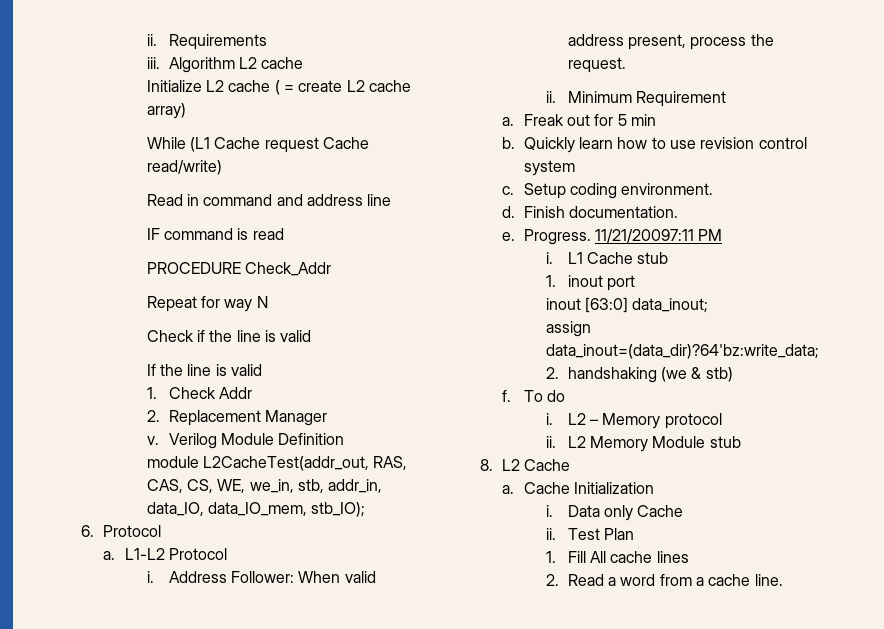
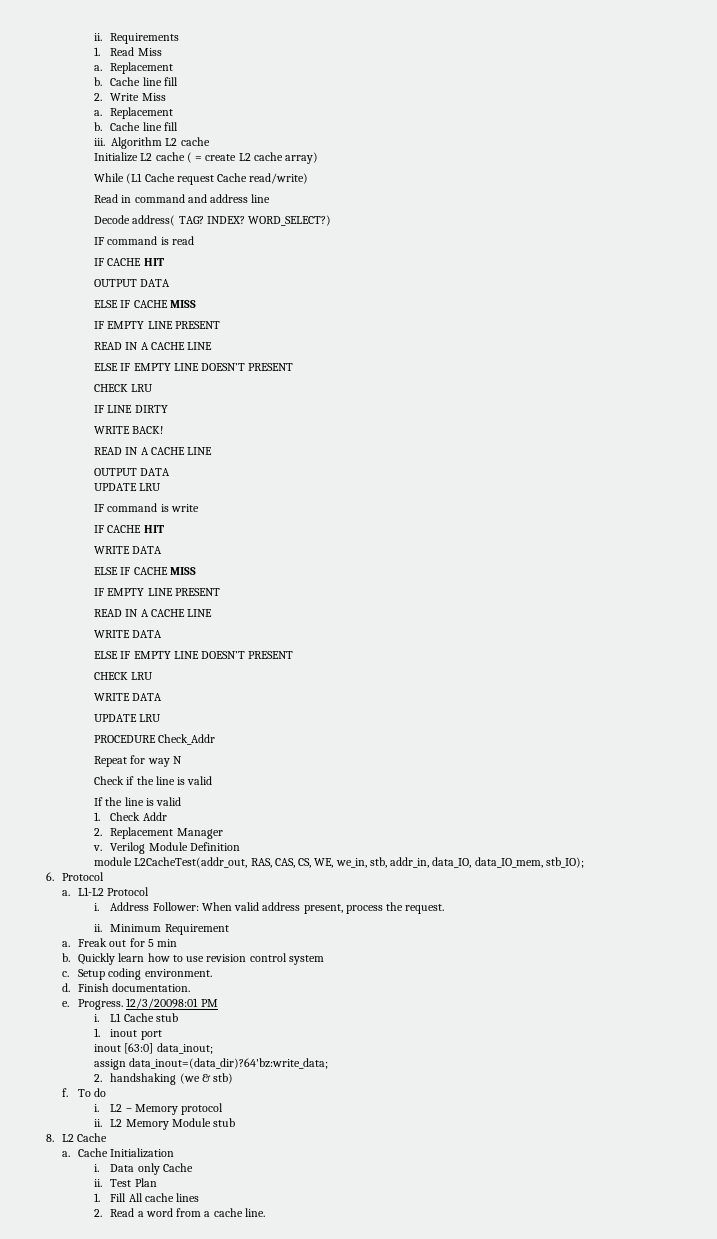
(267, 42) none -> [94,47,162,56] [94,62,174,74] [94,77,178,86] [94,93,166,101] [94,107,174,119] [94,122,178,131] // 1. Read Miss // a. Replacement // b. Cache line fill // 2. Write Miss // a. Replacement // b. Cache line fill
(392, 200) none -> [94,215,332,226] // Decode address( TAG? INDEX? WORD_SELECT?)
(284, 234) none -> [94,258,164,266] [94,279,171,287] [94,300,196,308] [94,321,220,329] [94,342,213,350] [94,363,294,371] [94,384,154,392] [94,405,168,413] [94,426,164,434] [94,447,213,455] [94,468,171,476] [94,483,162,491] [94,503,199,512] [94,525,164,533] [94,546,163,554] [94,567,196,575] [94,588,220,596] [94,609,213,617] [94,630,163,638] [94,651,294,659] [94,672,154,680] [94,693,163,701] [94,714,162,722] // IF CACHE HIT // OUTPUT DATA // ELSE IF CACHE MISS // IF EMPTY LINE PRESENT // READ IN A CACHE LINE // ELSE IF EMPTY LINE DOESN’T PRESENT // CHECK LRU // IF LINE DIRTY // WRITE BACK! // READ IN A CACHE LINE // OUTPUT DATA // UPDATE LRU // IF command is write // IF CACHE HIT // WRITE DATA // ELSE IF CACHE MISS // IF EMPTY LINE PRESENT // READ IN A CACHE LINE // WRITE DATA // ELSE IF EMPTY LINE DOESN’T PRESENT // CHECK LRU // WRITE DATA // UPDATE LRU
[595,229,695,243] 11/21/20097:11 -> [126,998,199,1009] 12/3/20098:01

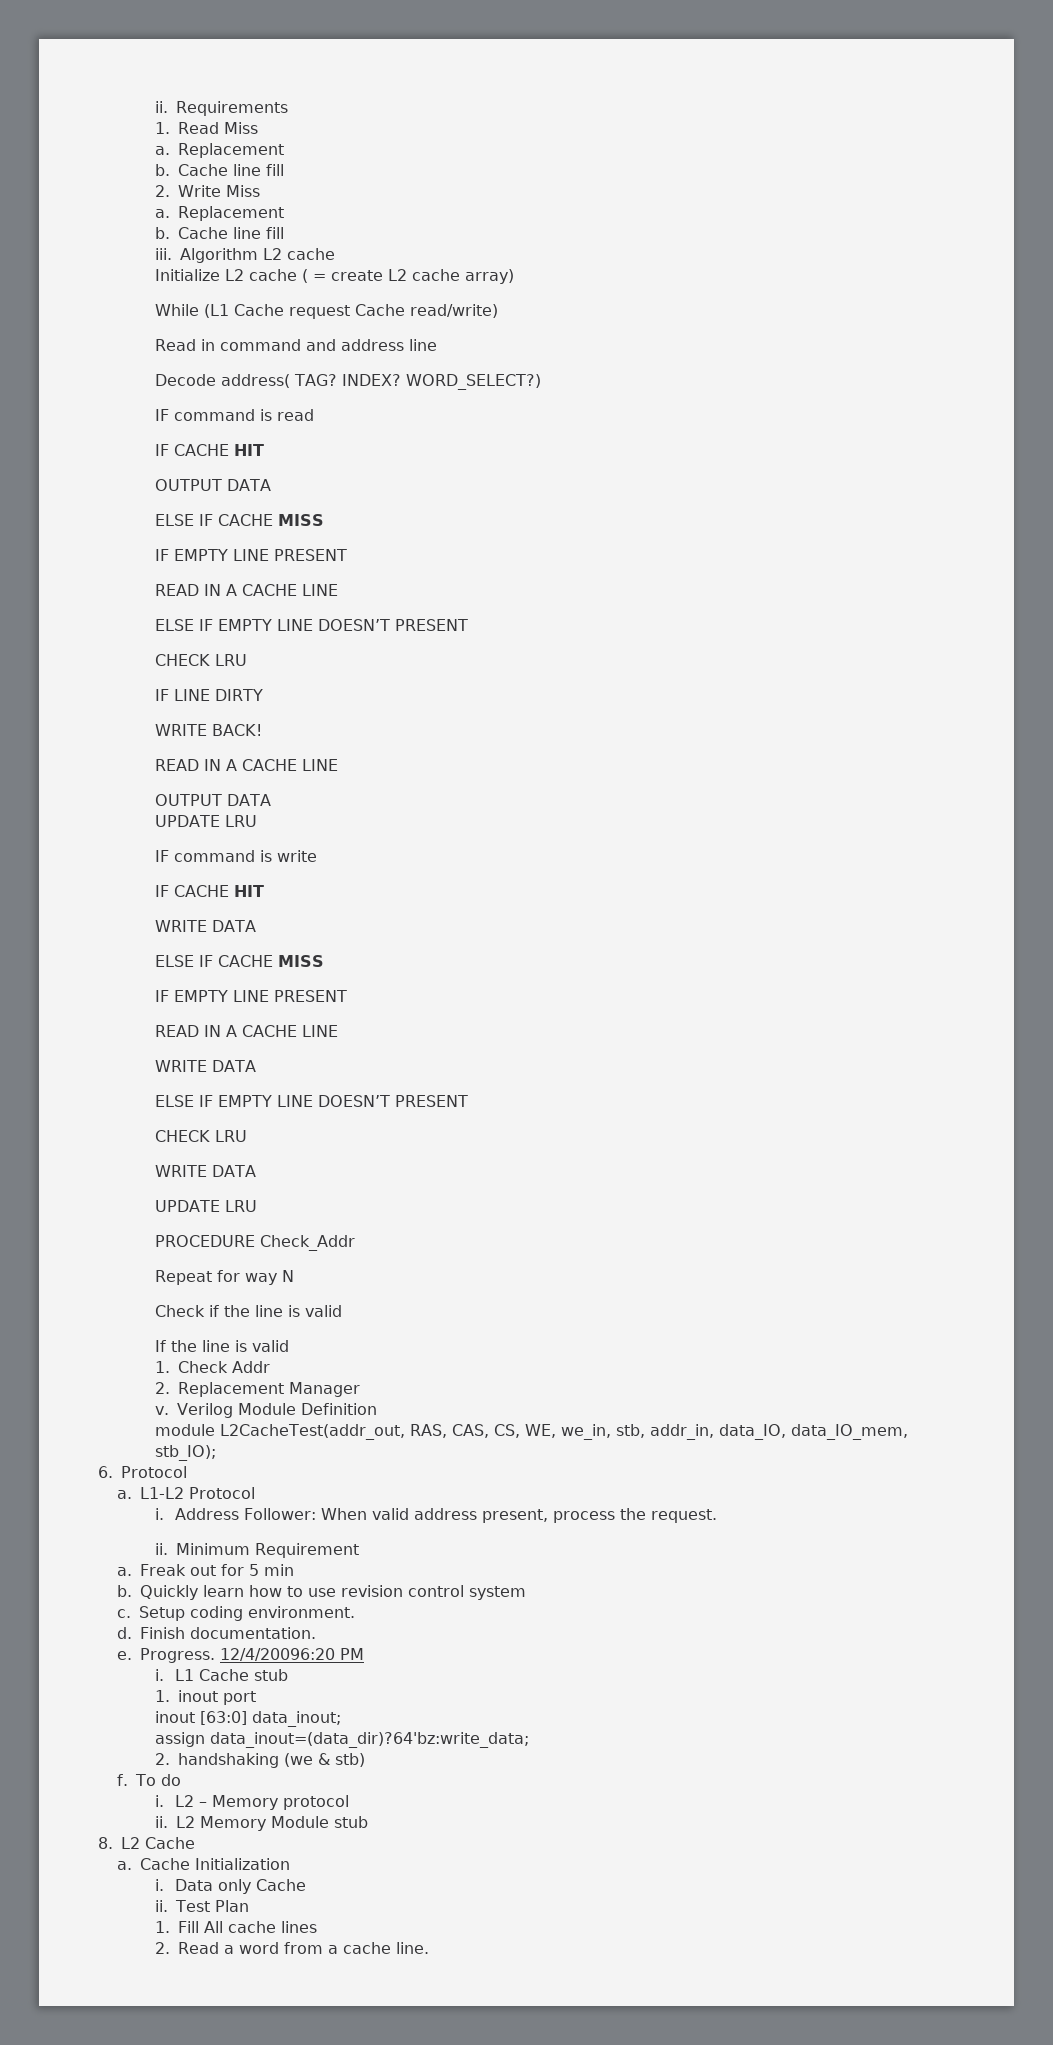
[126,998,199,1009] 12/3/20098:01 -> [220,1648,336,1661] 12/4/20096:20

